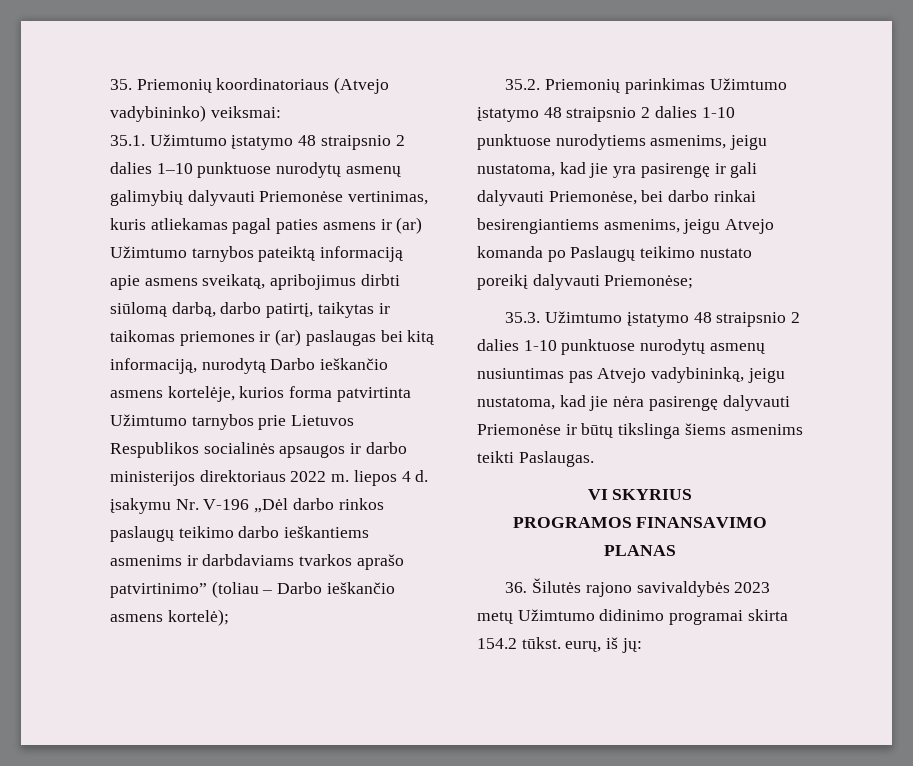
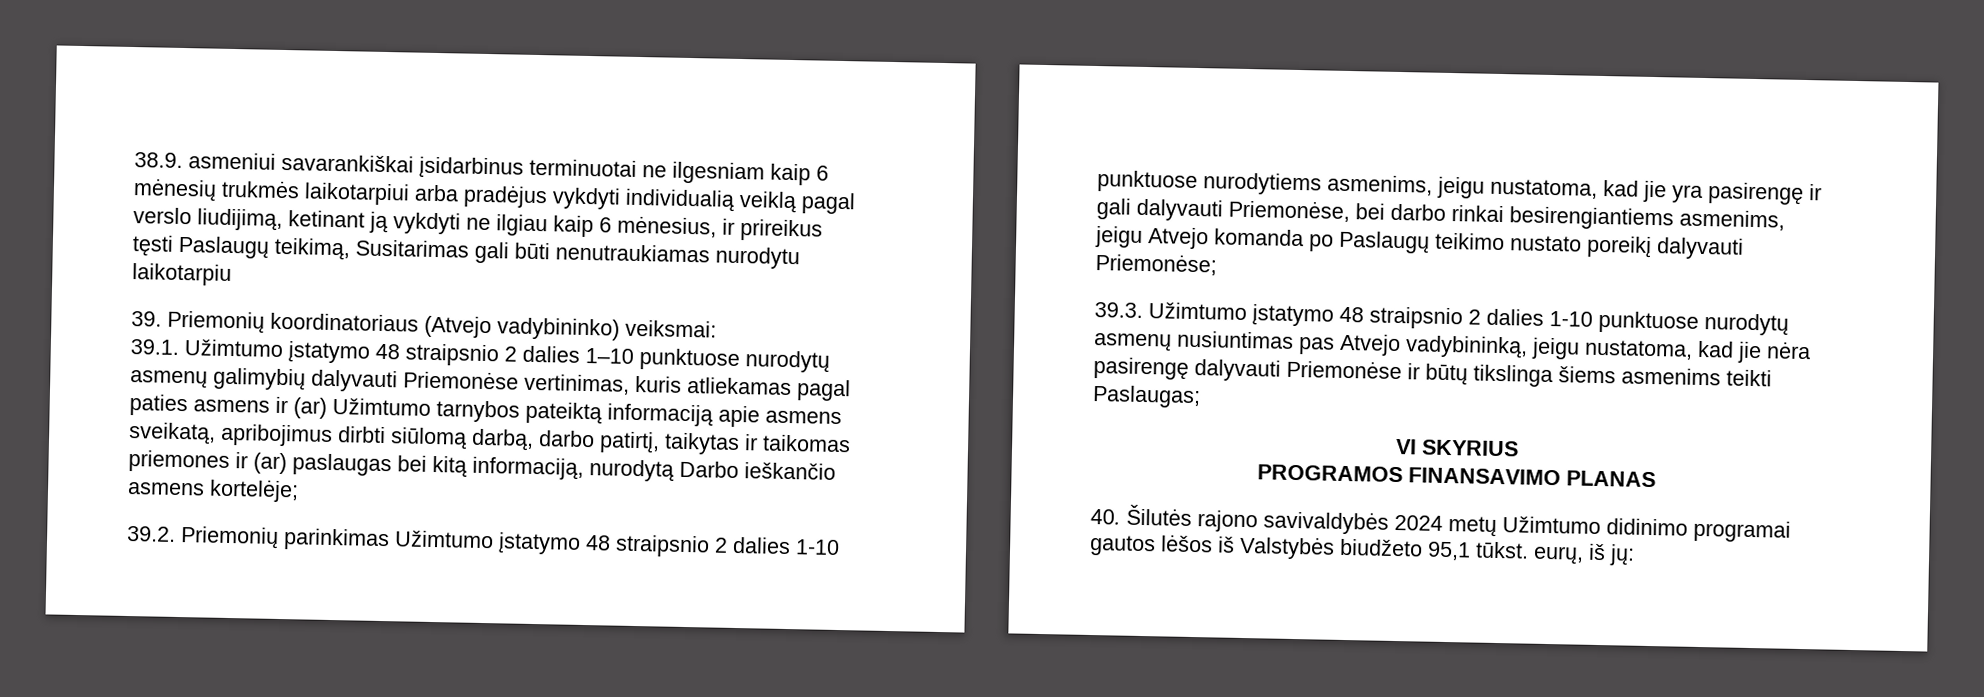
[110,79,132,90] 35. -> [134,152,829,186] [133,178,856,215] [133,207,823,242] [132,235,800,270] [132,263,232,286] [131,311,162,327] 38.9. asmeniui savarankiškai įsidarbinus terminuotai ne ilgesniam kaip 6 mėnesių trukmės laikotarpiui arba pradėjus vykdyti individualią veiklą pagal verslo liudijimą, ketinant ją vykdyti ne ilgiau kaip 6 mėnesius, ir prireikus tęsti Paslaugų teikimą, Susitarimas gali būti nenutraukiamas nurodytu laikotarpiu // 39.
[110,135,145,146] 35.1. -> [130,339,180,355] 39.1.
[167,386,411,402] [110,414,355,430] [110,442,407,458] [110,470,429,486] [110,498,384,514] [110,526,370,542] [110,554,404,570] [110,581,395,598] [110,609,229,626] [505,79,541,90] kortelėje, kurios forma patvirtinta Užimtumo tarnybos prie Lietuvos Respublikos socialinės apsaugos ir darbo ministerijos direktoriaus 2022 m. liepos 4 d. įsakymu Nr. V-196 „Dėl darbo rinkos paslaugų teikimo darbo ieškantiems asmenims ir darbdaviams tvarkos aprašo patvirtinimo” (toliau – Darbo ieškančio asmens kortelė); // 35.2. -> [209,478,299,503] [127,525,176,542] kortelėje; // 39.2.
[505,312,541,323] 35.3. -> [1094,302,1143,318] 39.3.
[518,451,594,467] Paslaugas. -> [1092,385,1201,409] Paslaugas;
[505,582,528,593] 36. -> [1090,508,1121,525] 40.
[734,582,771,593] 2023 -> [1394,514,1443,531] 2024
[747,609,788,621] [477,638,517,649] skirta 154.2 -> [1089,534,1471,561] gautos lėšos iš Valstybės biudžeto 95,1

